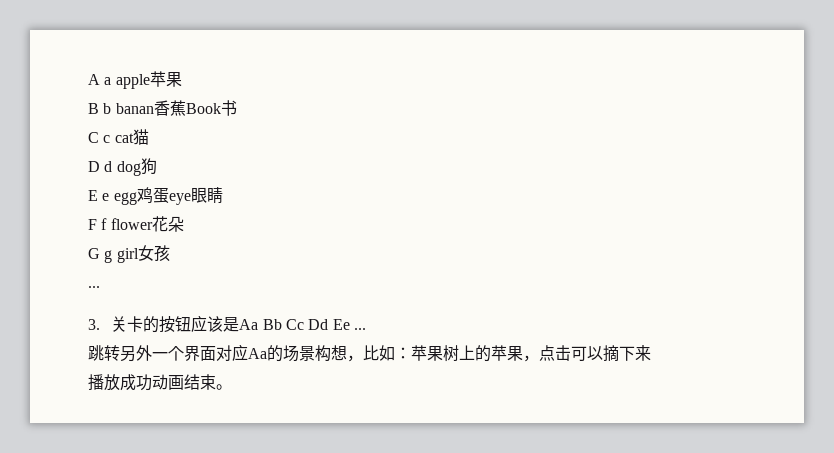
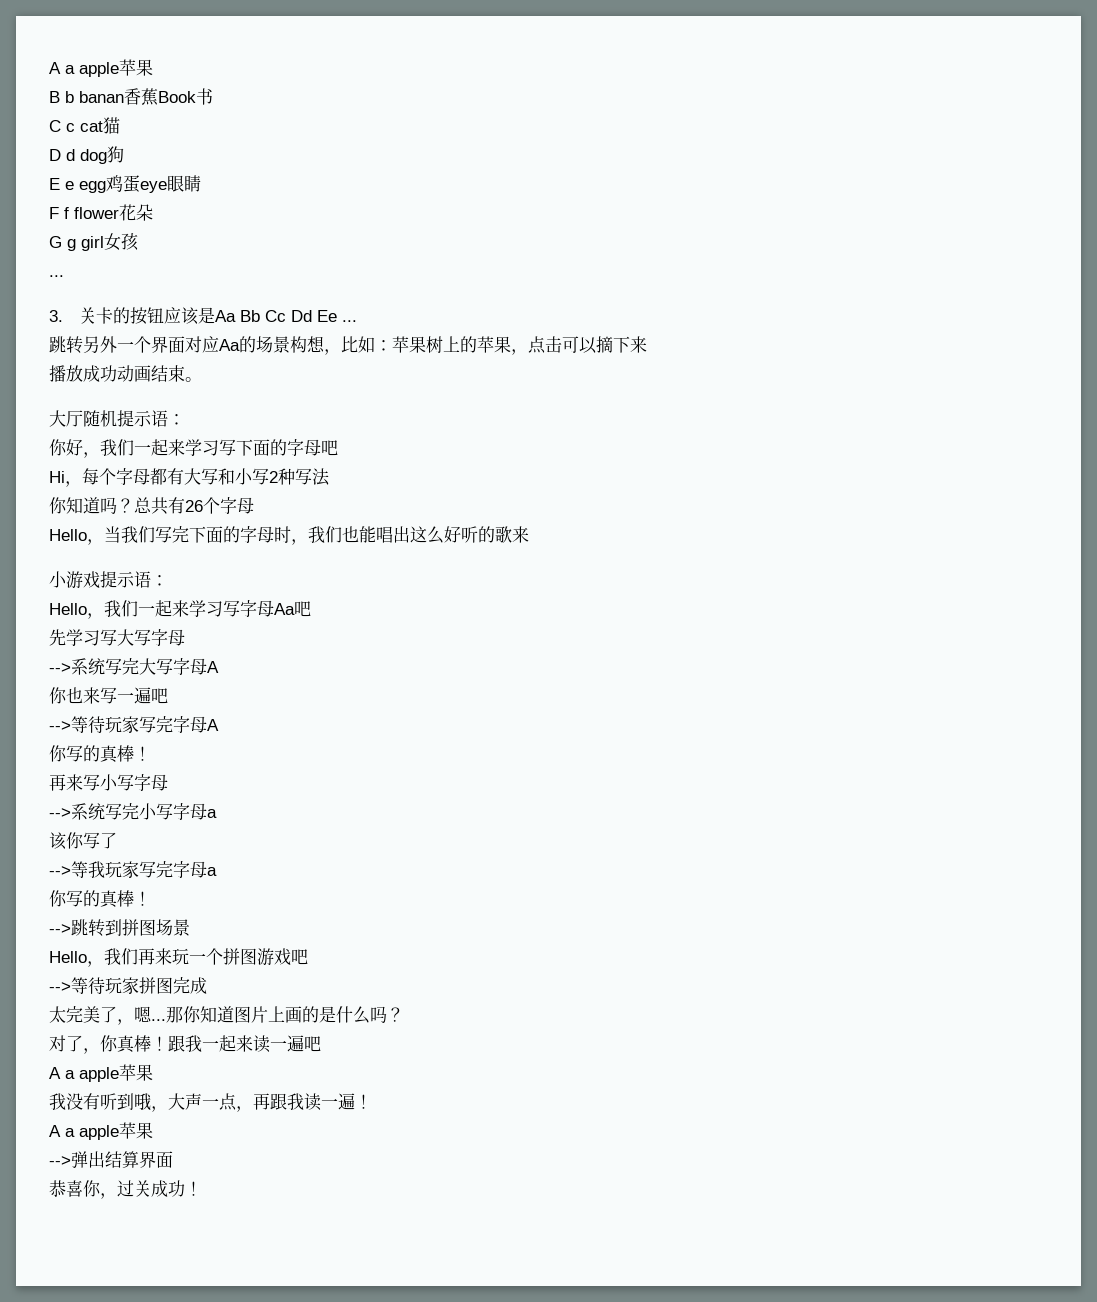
(232, 387) none -> [49,410,185,427] [49,439,338,458] [49,468,330,487] [49,497,254,515] [49,526,529,545] [49,571,168,589] [49,600,311,619] [49,629,185,646] [49,658,219,675] [49,687,168,704] [49,716,219,734] [49,745,151,763] [49,774,168,791] [49,803,217,820] [49,832,117,850] [49,861,217,879] [49,890,151,908] [49,919,190,937] [49,948,308,967] [49,977,207,995] [49,1006,404,1025] [49,1035,321,1054] [49,1064,153,1082] [49,1093,372,1112] [49,1122,153,1140] [49,1151,173,1168] [49,1180,202,1199] // 大厅随机提示语： // 你好，我们一起来学习写下面的字母吧 // Hi，每个字母都有大写和小写2种写法 // 你知道吗？总共有26个字母 // Hello，当我们写完下面的字母时，我们也能唱出这么好听的歌来 // 小游戏提示语： // Hello，我们一起来学习写字母Aa吧 // 先学习写大写字母 // -->系统写完大写字母A // 你也来写一遍吧 // -->等待玩家写完字母A // 你写的真棒！ // 再来写小写字母 // -->系统写完小写字母a // 该你写了 // -->等我玩家写完字母a // 你写的真棒！ // -->跳转到拼图场景 // Hello，我们再来玩一个拼图游戏吧 // -->等待玩家拼图完成 // 太完美了，嗯...那你知道图片上画的是什么吗？ // 对了，你真棒！跟我一起来读一遍吧 // A a apple苹果 // 我没有听到哦，大声一点，再跟我读一遍！ // A a apple苹果 // -->弹出结算界面 // 恭喜你，过关成功！

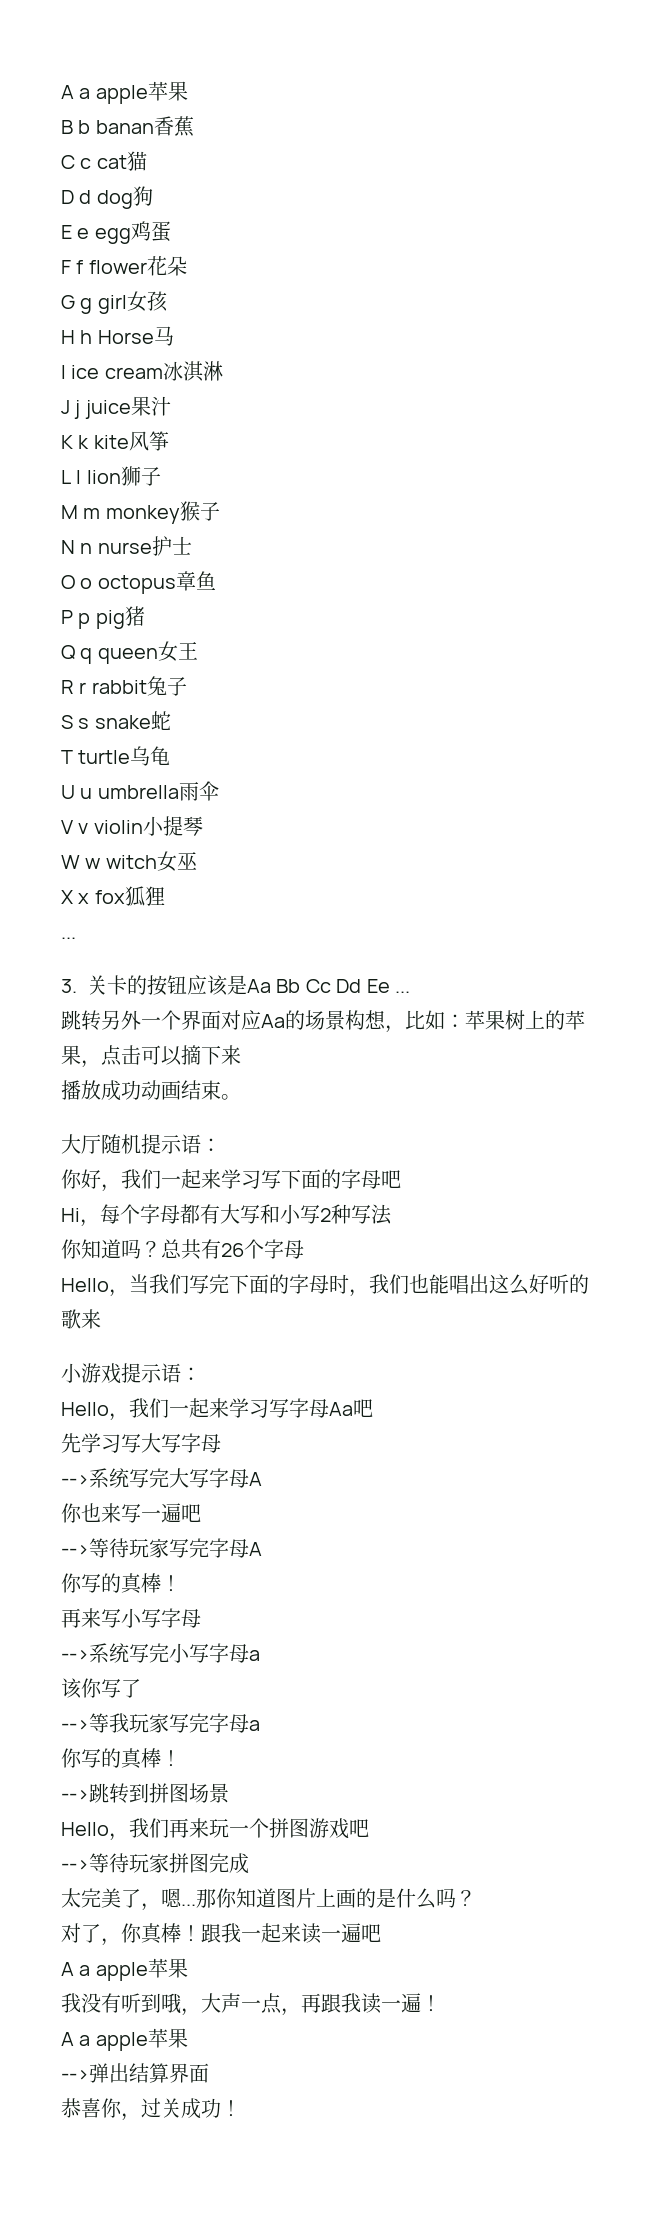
[158,88,213,105] Book书 -> (194, 126) none
[140,175,201,193] eye眼睛 -> (171, 231) none
(139, 242) none -> [61,326,174,346] [61,361,223,382] [61,396,171,419] [61,431,169,451] [61,466,161,486] [61,501,220,524] [61,536,192,556] [61,571,216,594] [61,606,145,629] [61,641,198,664] [61,676,187,696] [61,711,171,730] [61,746,171,766] [61,781,219,801] [61,816,203,836] [61,851,197,872] [61,886,165,906] // H h Horse马 // I ice cream冰淇淋 // J j juice果汁 // K k kite风筝 // L l lion狮子 // M m monkey猴子 // N n nurse护士 // O o octopus章鱼 // P p pig猪 // Q q queen女王 // R r rabbit兔子 // S s snake蛇 // T turtle乌龟 // U u umbrella雨伞 // V v violin小提琴 // W w witch女巫 // X x fox狐狸

